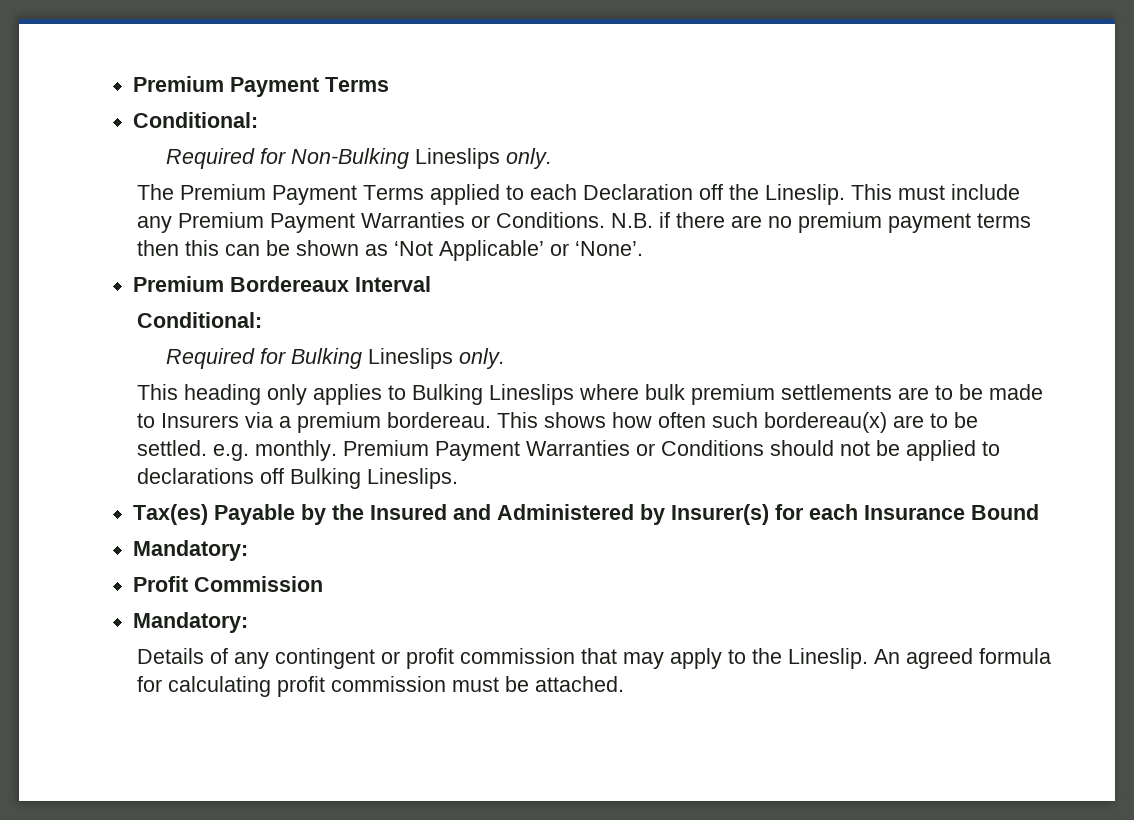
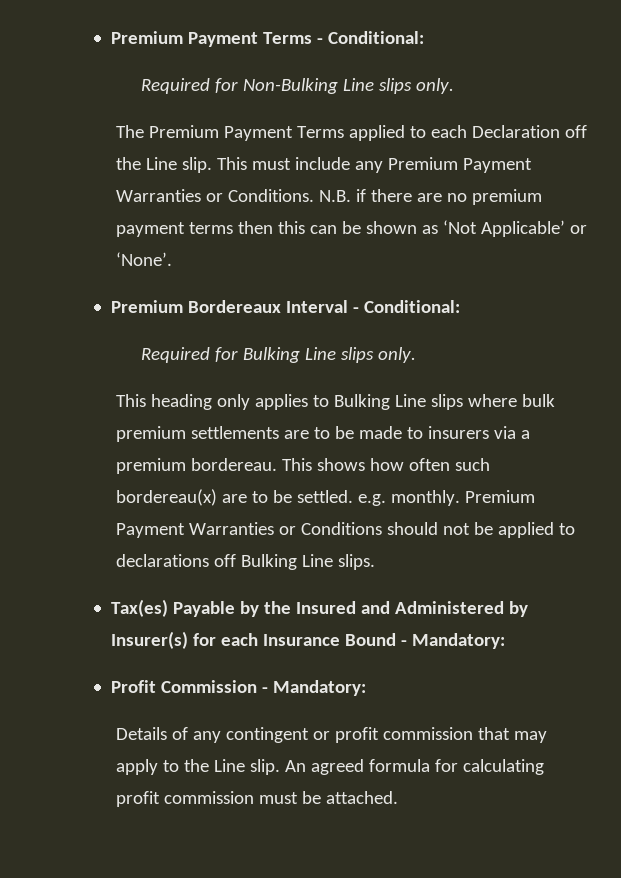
[132,76,389,97] Premium Payment Terms // -> [110,31,323,47] Premium Payment Terms -
[414,148,500,169] Lineslips -> [343,78,413,94] Line slips
[765,184,846,205] Lineslip. -> [145,157,212,173] Line slip.
(431, 284) // -> [352,307,359,313] -
[367,348,453,369] Lineslips -> [305,347,375,363] Line slips
[489,384,575,405] Lineslips -> [394,394,463,410] Line slips
[161,413,240,428] Insurers -> [427,426,489,439] insurers
[367,468,459,489] Lineslips. -> [301,554,375,570] Line slips.
(1039, 512) // -> [400,640,407,646] -
(323, 584) // -> [261,687,268,693] -
[788,648,869,669] Lineslip. -> [213,759,280,775] Line slip.

